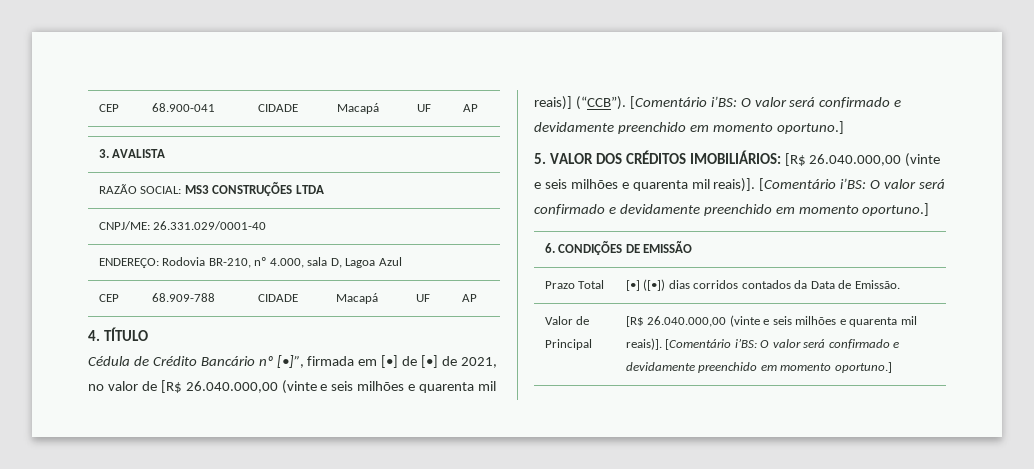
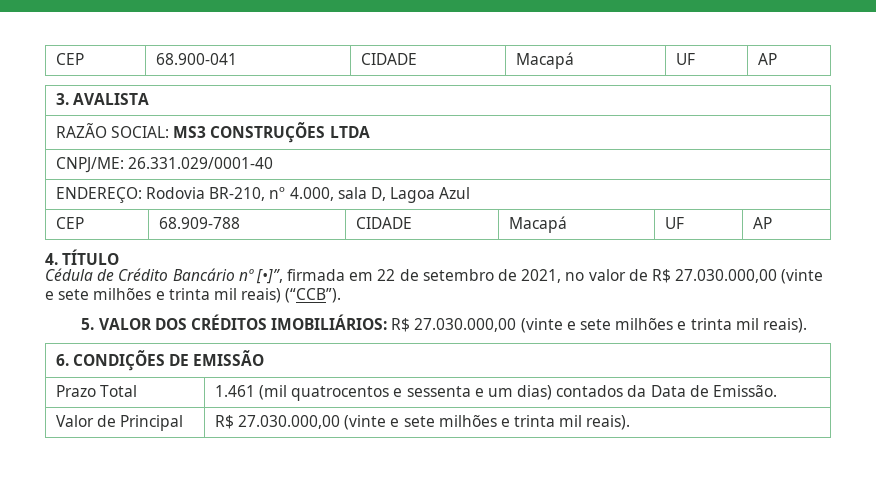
[381,355,439,368] [•] de [•] -> [377,269,494,281] 22 de setembro
[160,380,497,394] [534,96,902,110] [534,121,844,134] [R$ 26.040.000,00 (vinte e seis milhões e quarenta mil reais)] (“CCB”). [Comentário i’BS: O valor será confirmado e devidamente preenchido em momento oportuno.] -> [651,269,824,284] [45,288,342,303] R$ 27.030.000,00 (vinte e sete milhões e trinta mil reais) (“CCB”).
[784,153,941,167] [534,178,946,192] [534,203,930,216] [R$ 26.040.000,00 (vinte e seis milhões e quarenta mil reais)]. [Comentário i’BS: O valor será confirmado e devidamente preenchido em momento oportuno.] -> [391,318,807,333] R$ 27.030.000,00 (vinte e sete milhões e trinta mil reais).
[625,279,739,291] [•] ([•]) dias corridos -> [214,385,553,401] 1.461 (mil quatrocentos e sessenta e um dias)
[625,315,917,327] [625,338,900,350] [625,362,892,373] [R$ 26.040.000,00 (vinte e seis milhões e quarenta mil reais)]. [Comentário i’BS: O valor será confirmado e devidamente preenchido em momento oportuno.] -> [214,415,631,430] R$ 27.030.000,00 (vinte e sete milhões e trinta mil reais).

